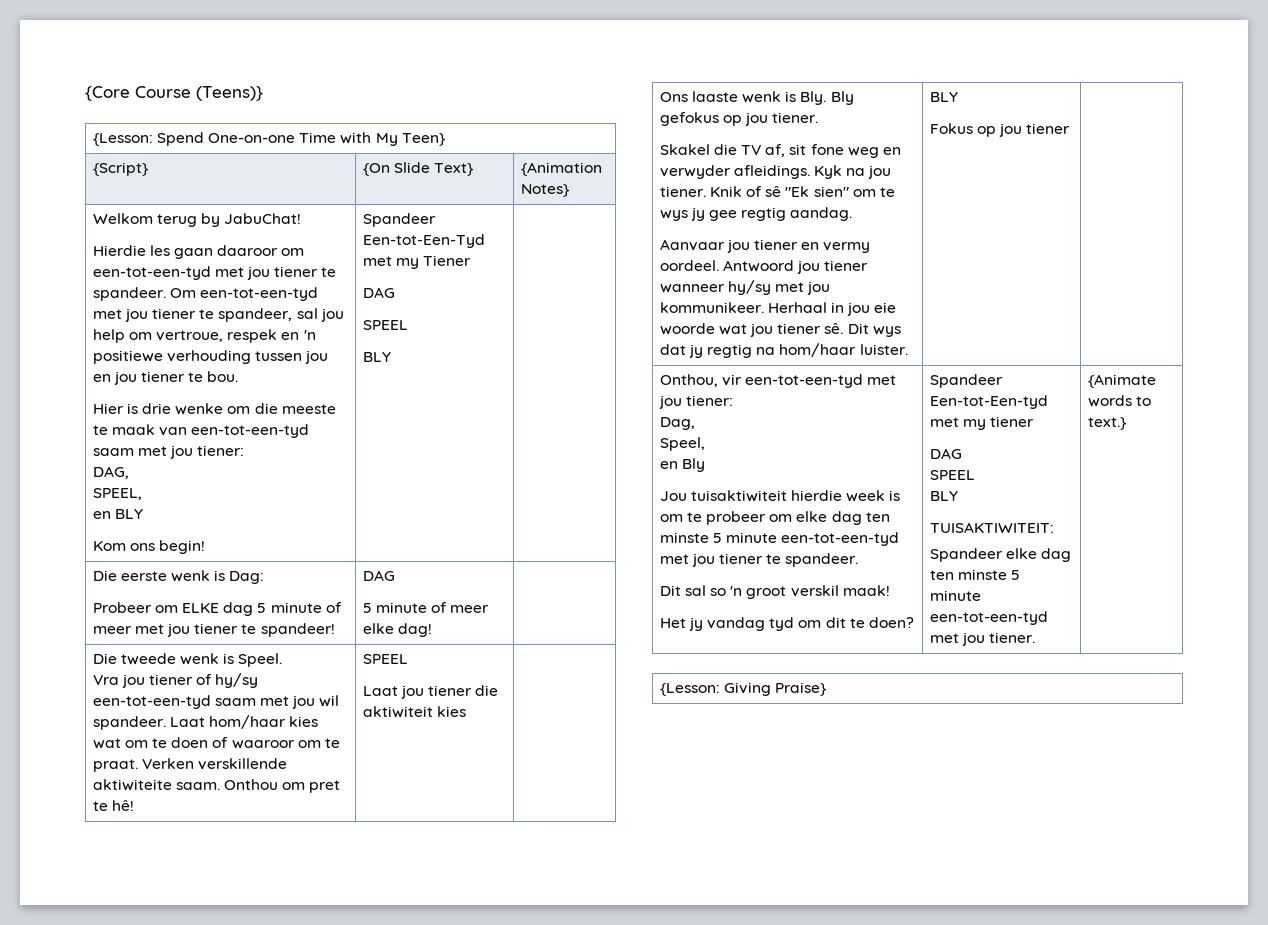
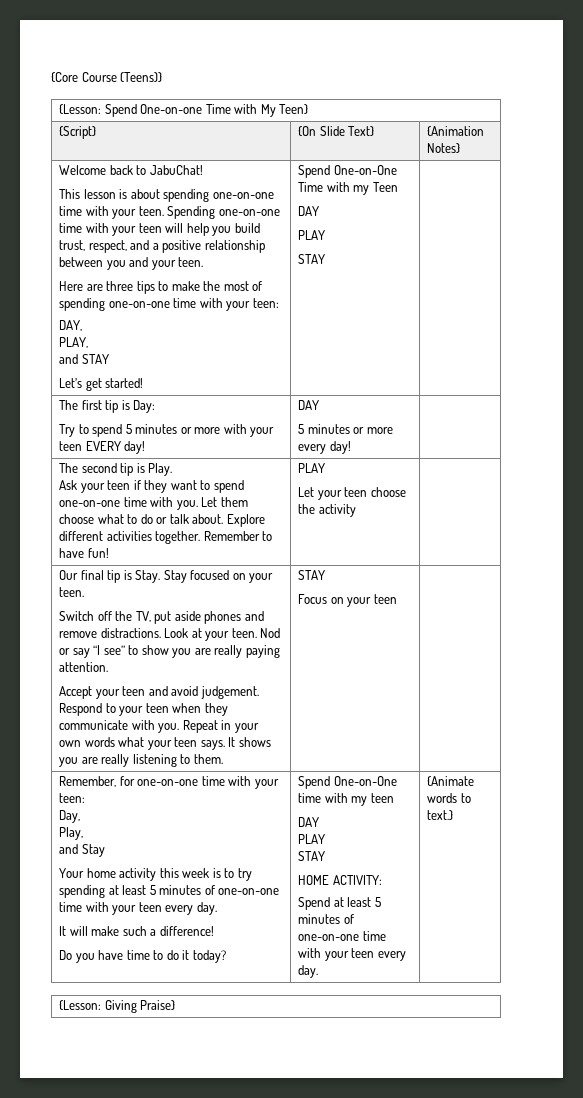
[92,213,302,227] [92,245,305,259] [92,266,337,280] [92,287,318,301] [92,308,344,322] [92,329,316,343] [92,350,329,364] [92,371,239,385] [92,403,336,415] [92,424,310,438] [92,445,245,459] [92,466,129,479] [92,488,142,500] [92,509,143,519] [92,540,205,554] [362,213,436,227] [362,234,485,248] [362,255,471,269] [362,287,395,298] [362,320,408,330] [362,352,391,362] [92,570,265,584] [92,602,342,616] [92,623,335,637] [362,570,395,581] [362,602,490,613] [362,623,432,637] [92,653,283,667] [92,673,259,688] [92,695,340,709] [92,715,319,730] [92,737,340,749] [92,758,287,772] [92,779,341,793] [92,800,134,811] [362,654,408,664] [362,685,499,699] [362,706,466,718] [659,91,854,105] [659,112,819,126] [659,144,901,158] [659,165,892,179] [659,186,895,197] [659,207,853,221] [659,239,871,253] [659,260,869,274] [659,280,831,295] [659,302,897,316] [659,323,901,337] [659,343,908,358] [929,92,958,102] [929,123,1071,137] [659,374,897,388] [658,395,733,409] [659,417,695,430] [659,437,705,451] [659,458,705,472] [659,490,901,502] [659,511,890,525] [659,532,900,546] [659,553,859,567] [659,585,890,599] [659,617,914,631] [929,374,1003,388] [929,395,1048,409] [929,416,1034,430] [929,448,962,459] [929,470,975,480] [929,491,958,501] [929,522,1054,533] [929,548,1071,562] [929,569,1020,580] [929,590,981,601] [929,611,1048,625] [929,632,1035,646] Welkom terug by JabuChat! // Hierdie les gaan daaroor om een-tot-een-tyd met jou tiener te spandeer. Om een-tot-een-tyd met jou tiener te spandeer, sal jou help om vertroue, respek en 'n positiewe verhouding tussen jou en jou tiener te bou. // Hier is drie wenke om die meeste te maak van een-tot-een-tyd saam met jou tiener: // DAG, // SPEEL, // en BLY // Kom ons begin! | Spandeer Een-tot-Een-Tyd met my Tiener // DAG // SPEEL // BLY | // Die eerste wenk is Dag: // Probeer om ELKE dag 5 minute of meer met jou tiener te spandeer! | DAG // 5 minute of meer elke dag! | // Die tweede wenk is Speel. // Vra jou tiener of hy/sy een-tot-een-tyd saam met jou wil spandeer. Laat hom/haar kies wat om te doen of waaroor om te praat. Verken verskillende aktiwiteite saam. Onthou om pret te hê! | SPEEL // Laat jou tiener die aktiwiteit kies | // Ons laaste wenk is Bly. Bly gefokus op jou tiener. // Skakel die TV af, sit fone weg en verwyder afleidings. Kyk na jou tiener. Knik of sê "Ek sien" om te wys jy gee regtig aandag. // Aanvaar jou tiener en vermy oordeel. Antwoord jou tiener wanneer hy/sy met jou kommunikeer. Herhaal in jou eie woorde wat jou tiener sê. Dit wys dat jy regtig na hom/haar luister. | BLY // Fokus op jou tiener | // Onthou, vir een-tot-een-tyd met jou tiener: // Dag, // Speel, // en Bly // Jou tuisaktiwiteit hierdie week is om te probeer om elke dag ten minste 5 minute een-tot-een-tyd met jou tiener te spandeer. // Dit sal so 'n groot verskil maak! // Het jy vandag tyd om dit te doen? | Spandeer Een-tot-Een-tyd met my tiener // DAG // SPEEL // BLY // TUISAKTIWITEIT: // Spandeer elke dag ten minste 5 minute een-tot-een-tyd met jou tiener. -> [59,165,203,175] [59,189,274,202] [59,206,280,219] [59,223,260,236] [59,240,265,253] [59,257,204,270] [59,281,263,294] [59,298,279,311] [59,320,83,331] [59,337,89,348] [59,354,109,364] [59,378,144,391] [298,165,397,178] [298,182,398,195] [298,206,320,216] [298,230,326,240] [298,254,326,264] [59,400,156,413] [59,424,275,437] [59,441,146,454] [298,400,320,410] [298,424,393,434] [298,441,351,454] [59,463,173,476] [59,480,244,493] [59,497,248,510] [59,514,265,527] [59,531,273,544] [59,548,109,558] [298,463,326,473] [298,487,406,500] [298,504,356,517] [59,570,274,583] [59,587,85,597] [59,611,264,624] [59,628,281,641] [59,645,280,658] [59,662,109,672] [59,686,259,699] [59,703,228,716] [59,720,259,733] [59,737,271,750] [59,754,223,767] [298,570,326,580] [298,594,397,607] [59,776,279,789] [59,793,86,803] [59,810,81,823] [59,827,84,840] [59,844,105,857] [59,868,252,881] [59,885,280,898] [59,902,217,915] [59,926,214,936] [59,950,226,963] [298,776,397,789] [298,793,394,806] [298,817,320,827] [298,834,326,844] [298,851,326,861] [298,875,382,885] [298,897,381,910] [298,914,354,924] [298,931,386,941] [298,948,406,961] [298,965,319,978] Welcome back to JabuChat! // This lesson is about spending one-on-one time with your teen. Spending one-on-one time with your teen will help you build trust, respect, and a positive relationship between you and your teen. // Here are three tips to make the most of spending one-on-one time with your teen: // DAY, // PLAY, // and STAY // Let’s get started! | Spend One-on-One Time with my Teen // DAY // PLAY // STAY | // The first tip is Day: // Try to spend 5 minutes or more with your teen EVERY day! | DAY // 5 minutes or more every day! | // The second tip is Play. // Ask your teen if they want to spend one-on-one time with you. Let them choose what to do or talk about. Explore different activities together. Remember to have fun! | PLAY // Let your teen choose the activity | // Our final tip is Stay. Stay focused on your teen. // Switch off the TV, put aside phones and remove distractions. Look at your teen. Nod or say “I see” to show you are really paying attention. // Accept your teen and avoid judgement. Respond to your teen when they communicate with you. Repeat in your own words what your teen says. It shows you are really listening to them. | STAY // Focus on your teen | // Remember, for one-on-one time with your teen: // Day, // Play, // and Stay // Your home activity this week is to try spending at least 5 minutes of one-on-one time with your teen every day. // It will make such a difference! // Do you have time to do it today? | Spend One-on-One time with my teen // DAY // PLAY // STAY // HOME ACTIVITY: // Spend at least 5 minutes of one-on-one time with your teen every day.

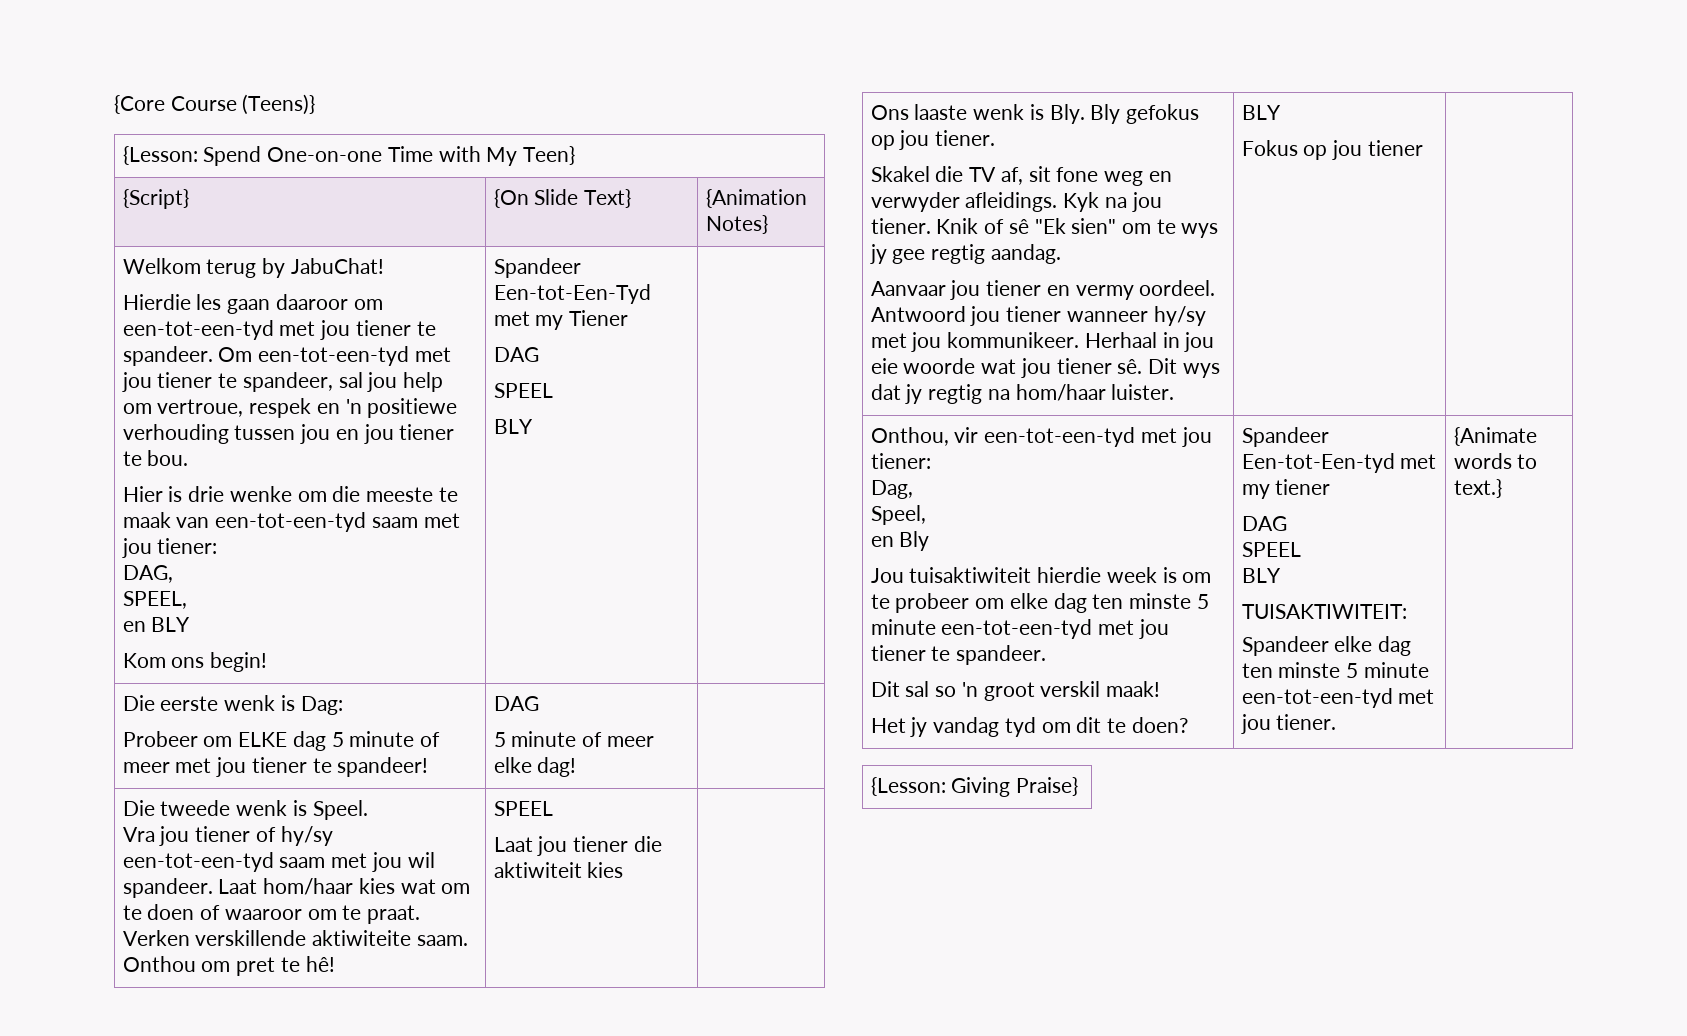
[59,165,203,175] [59,189,274,202] [59,206,280,219] [59,223,260,236] [59,240,265,253] [59,257,204,270] [59,281,263,294] [59,298,279,311] [59,320,83,331] [59,337,89,348] [59,354,109,364] [59,378,144,391] [298,165,397,178] [298,182,398,195] [298,206,320,216] [298,230,326,240] [298,254,326,264] [59,400,156,413] [59,424,275,437] [59,441,146,454] [298,400,320,410] [298,424,393,434] [298,441,351,454] [59,463,173,476] [59,480,244,493] [59,497,248,510] [59,514,265,527] [59,531,273,544] [59,548,109,558] [298,463,326,473] [298,487,406,500] [298,504,356,517] [59,570,274,583] [59,587,85,597] [59,611,264,624] [59,628,281,641] [59,645,280,658] [59,662,109,672] [59,686,259,699] [59,703,228,716] [59,720,259,733] [59,737,271,750] [59,754,223,767] [298,570,326,580] [298,594,397,607] [59,776,279,789] [59,793,86,803] [59,810,81,823] [59,827,84,840] [59,844,105,857] [59,868,252,881] [59,885,280,898] [59,902,217,915] [59,926,214,936] [59,950,226,963] [298,776,397,789] [298,793,394,806] [298,817,320,827] [298,834,326,844] [298,851,326,861] [298,875,382,885] [298,897,381,910] [298,914,354,924] [298,931,386,941] [298,948,406,961] [298,965,319,978] Welcome back to JabuChat! // This lesson is about spending one-on-one time with your teen. Spending one-on-one time with your teen will help you build trust, respect, and a positive relationship between you and your teen. // Here are three tips to make the most of spending one-on-one time with your teen: // DAY, // PLAY, // and STAY // Let’s get started! | Spend One-on-One Time with my Teen // DAY // PLAY // STAY | // The first tip is Day: // Try to spend 5 minutes or more with your teen EVERY day! | DAY // 5 minutes or more every day! | // The second tip is Play. // Ask your teen if they want to spend one-on-one time with you. Let them choose what to do or talk about. Explore different activities together. Remember to have fun! | PLAY // Let your teen choose the activity | // Our final tip is Stay. Stay focused on your teen. // Switch off the TV, put aside phones and remove distractions. Look at your teen. Nod or say “I see” to show you are really paying attention. // Accept your teen and avoid judgement. Respond to your teen when they communicate with you. Repeat in your own words what your teen says. It shows you are really listening to them. | STAY // Focus on your teen | // Remember, for one-on-one time with your teen: // Day, // Play, // and Stay // Your home activity this week is to try spending at least 5 minutes of one-on-one time with your teen every day. // It will make such a difference! // Do you have time to do it today? | Spend One-on-One time with my teen // DAY // PLAY // STAY // HOME ACTIVITY: // Spend at least 5 minutes of one-on-one time with your teen every day. -> [122,258,384,278] [122,294,383,314] [122,320,436,340] [122,346,451,366] [121,372,443,392] [122,398,458,418] [122,424,455,444] [122,450,189,466] [122,486,458,502] [122,512,460,532] [121,538,218,558] [122,565,173,583] [122,591,187,609] [122,617,191,632] [122,652,268,672] [493,258,581,278] [493,284,651,304] [493,310,629,330] [493,347,539,362] [493,383,553,398] [493,419,533,434] [122,695,343,715] [122,731,440,751] [122,757,429,777] [493,696,539,711] [493,731,654,747] [493,757,577,777] [122,800,368,820] [122,826,333,846] [122,852,435,872] [122,878,471,898] [122,904,420,924] [122,930,468,946] [122,956,335,976] [493,801,553,816] [493,836,662,856] [493,862,624,878] [870,104,1199,124] [870,130,996,150] [870,166,1172,186] [870,192,1162,212] [870,218,1219,238] [869,244,1061,264] [870,280,1216,300] [870,306,1206,326] [870,332,1215,352] [870,358,1220,378] [870,384,1175,404] [1241,105,1281,120] [1241,140,1423,160] [870,427,1212,447] [870,453,931,469] [870,480,913,499] [870,505,926,525] [870,531,930,551] [870,567,1212,583] [870,593,1209,613] [870,619,1169,639] [870,645,1047,665] [870,681,1160,701] [870,717,1188,737] [1241,427,1329,447] [1241,453,1437,473] [1241,479,1331,499] [1241,516,1287,531] [1241,542,1301,557] [1241,568,1281,583] [1241,604,1407,619] [1241,636,1412,656] [1241,662,1429,678] [1241,688,1435,708] [1240,714,1337,734] Welkom terug by JabuChat! // Hierdie les gaan daaroor om een-tot-een-tyd met jou tiener te spandeer. Om een-tot-een-tyd met jou tiener te spandeer, sal jou help om vertroue, respek en 'n positiewe verhouding tussen jou en jou tiener te bou. // Hier is drie wenke om die meeste te maak van een-tot-een-tyd saam met jou tiener: // DAG, // SPEEL, // en BLY // Kom ons begin! | Spandeer Een-tot-Een-Tyd met my Tiener // DAG // SPEEL // BLY | // Die eerste wenk is Dag: // Probeer om ELKE dag 5 minute of meer met jou tiener te spandeer! | DAG // 5 minute of meer elke dag! | // Die tweede wenk is Speel. // Vra jou tiener of hy/sy een-tot-een-tyd saam met jou wil spandeer. Laat hom/haar kies wat om te doen of waaroor om te praat. Verken verskillende aktiwiteite saam. Onthou om pret te hê! | SPEEL // Laat jou tiener die aktiwiteit kies | // Ons laaste wenk is Bly. Bly gefokus op jou tiener. // Skakel die TV af, sit fone weg en verwyder afleidings. Kyk na jou tiener. Knik of sê "Ek sien" om te wys jy gee regtig aandag. // Aanvaar jou tiener en vermy oordeel. Antwoord jou tiener wanneer hy/sy met jou kommunikeer. Herhaal in jou eie woorde wat jou tiener sê. Dit wys dat jy regtig na hom/haar luister. | BLY // Fokus op jou tiener | // Onthou, vir een-tot-een-tyd met jou tiener: // Dag, // Speel, // en Bly // Jou tuisaktiwiteit hierdie week is om te probeer om elke dag ten minste 5 minute een-tot-een-tyd met jou tiener te spandeer. // Dit sal so 'n groot verskil maak! // Het jy vandag tyd om dit te doen? | Spandeer Een-tot-Een-tyd met my tiener // DAG // SPEEL // BLY // TUISAKTIWITEIT: // Spandeer elke dag ten minste 5 minute een-tot-een-tyd met jou tiener.

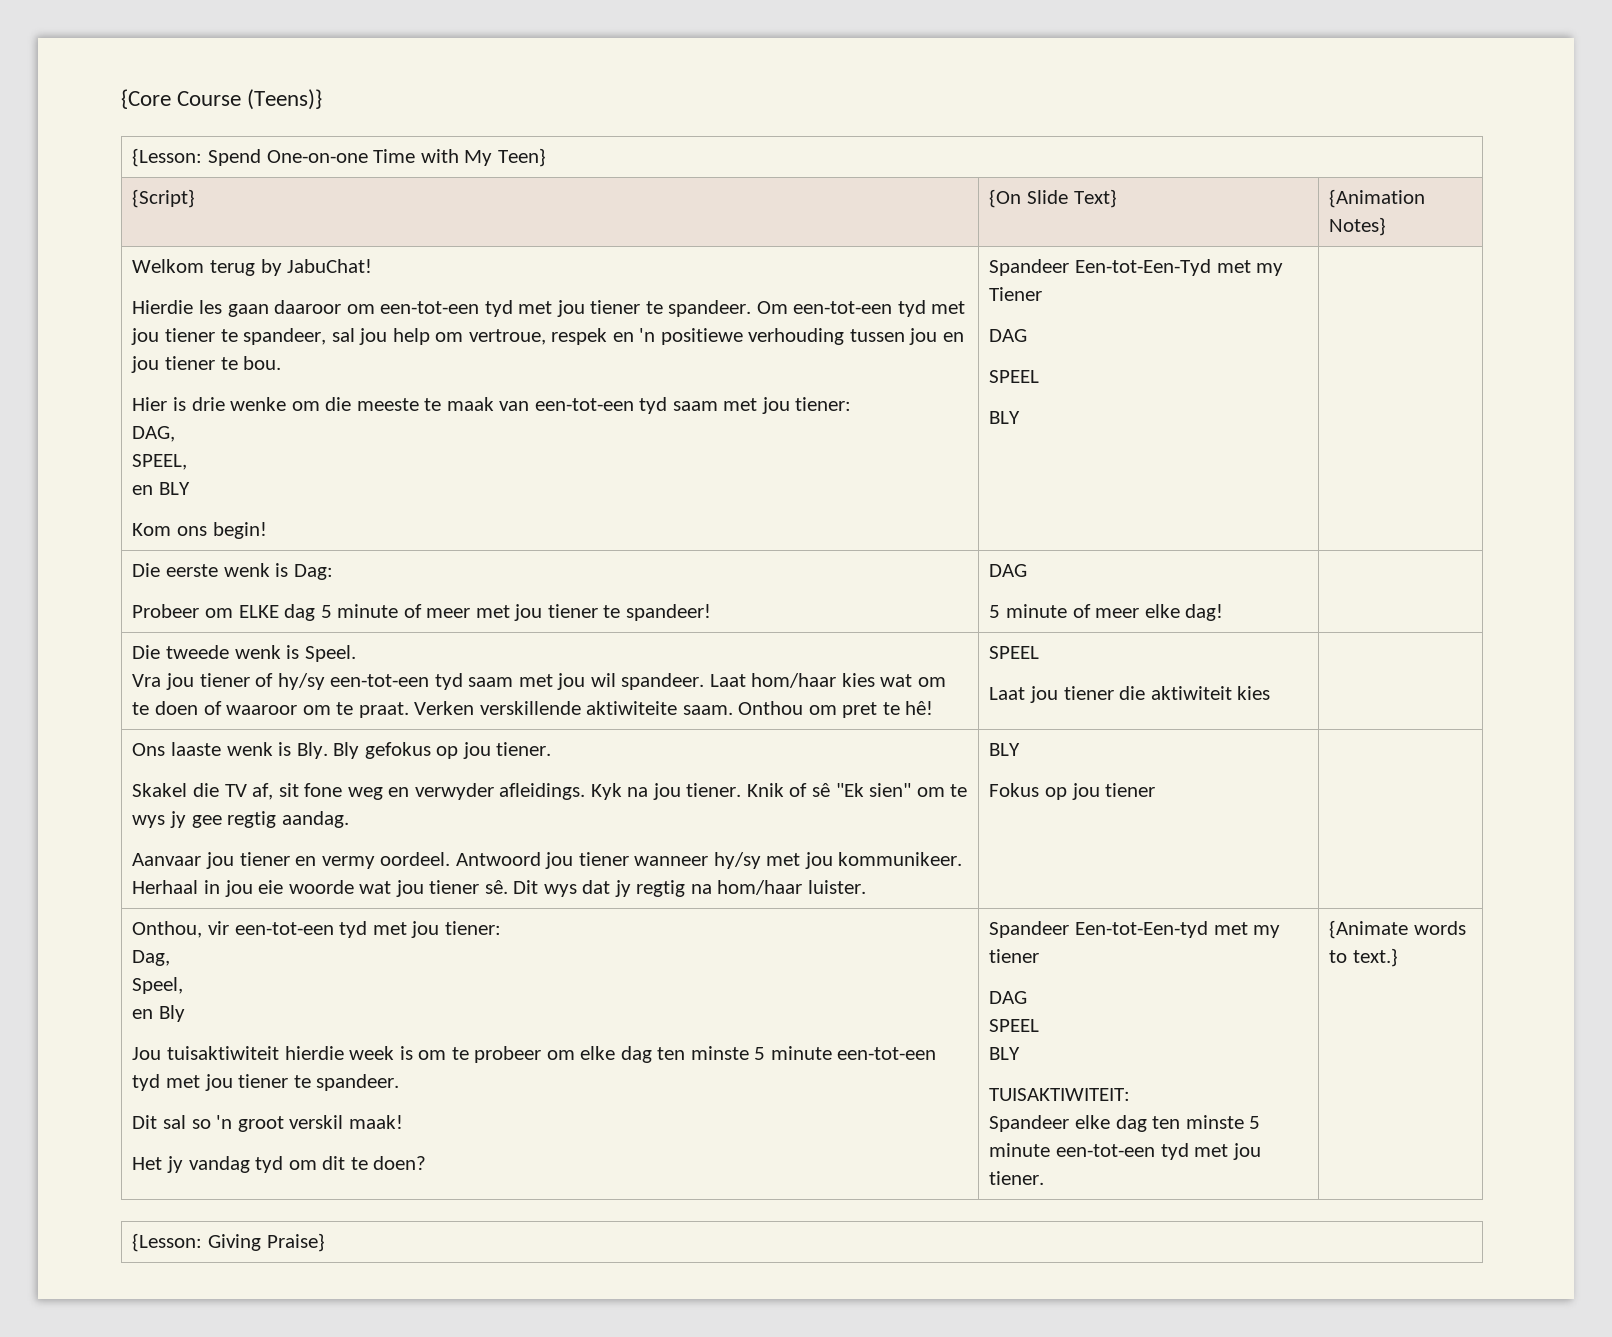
[122,320,274,340] een-tot-een-tyd -> [380,300,513,317] een-tot-een tyd
[258,346,410,366] een-tot-een-tyd -> [793,300,926,317] een-tot-een tyd
[215,512,367,532] een-tot-een-tyd -> [534,397,668,414] een-tot-een tyd
[122,852,274,872] een-tot-een-tyd -> [330,673,463,690] een-tot-een tyd
[984,427,1136,447] een-tot-een-tyd -> [234,921,368,938] een-tot-een tyd
[941,619,1093,639] een-tot-een-tyd -> [837,1047,937,1060] [132,1074,161,1091] een-tot-een tyd
[1241,688,1393,708] een-tot-een-tyd -> [1055,1143,1189,1160] een-tot-een tyd

